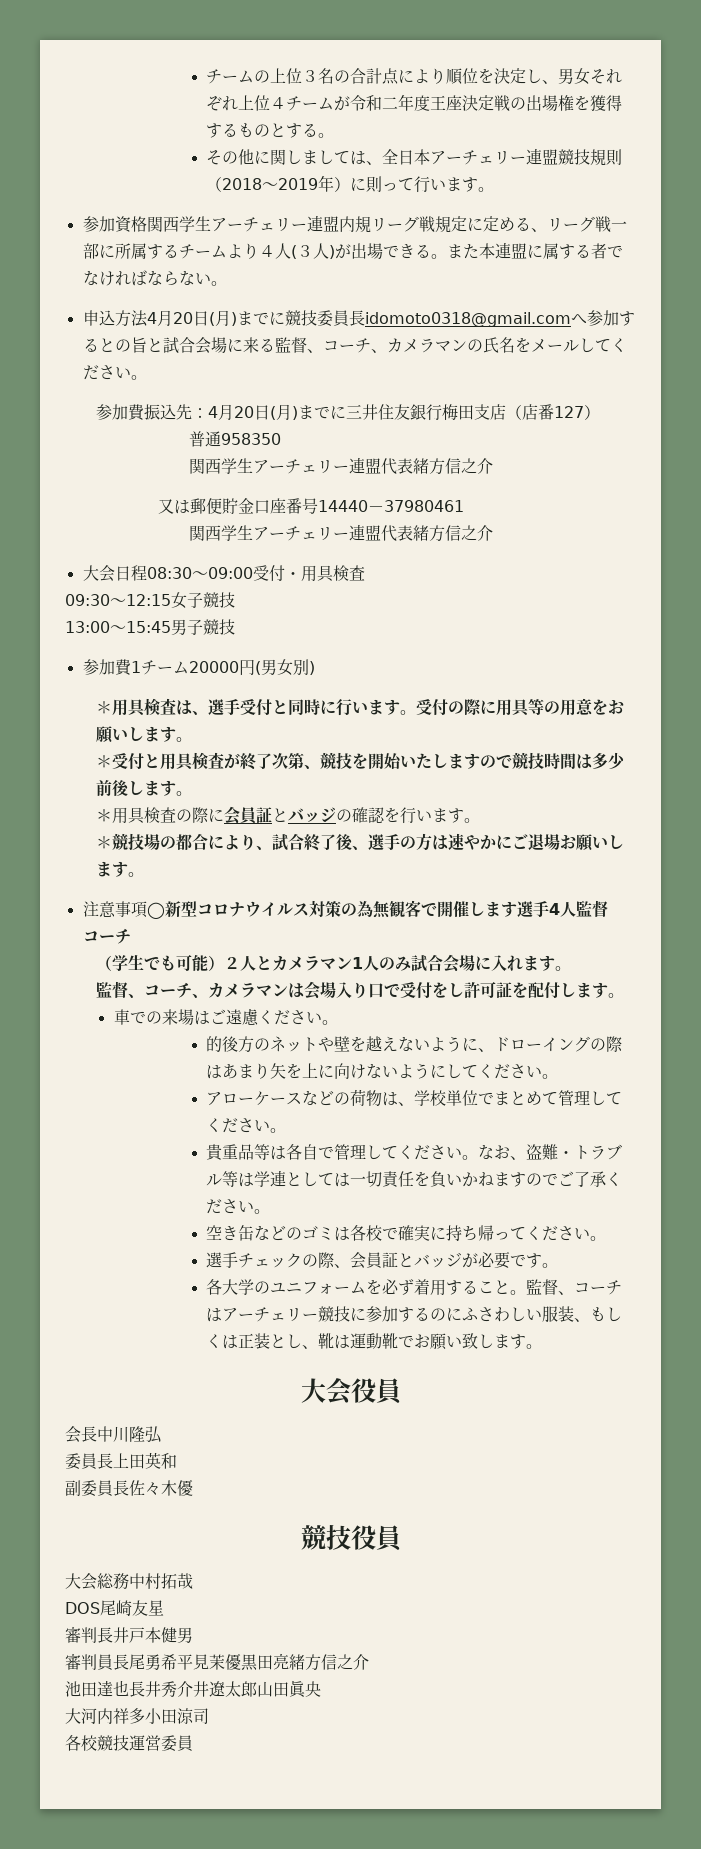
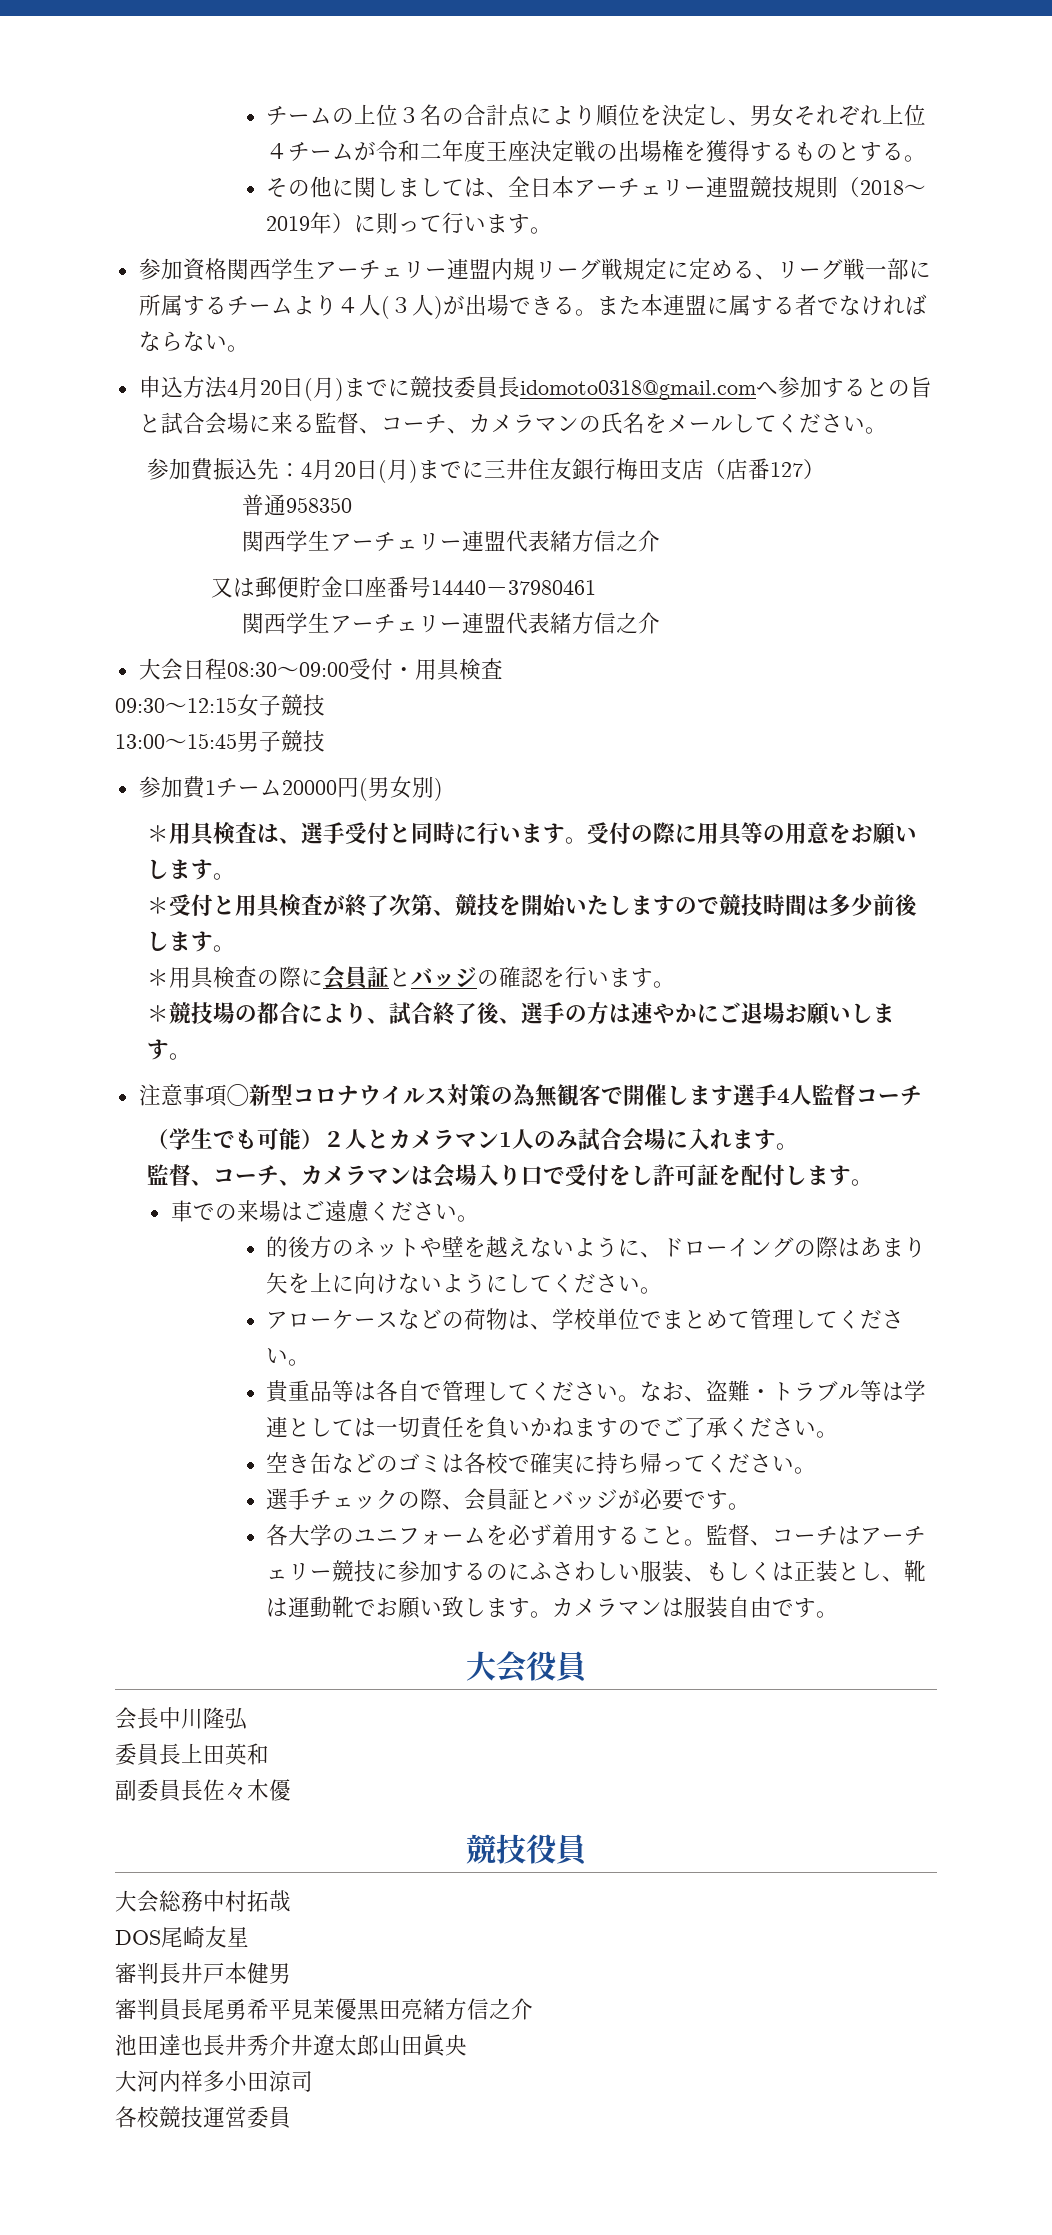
(543, 1346) none -> [552,1596,839,1618] カメラマンは服装自由です。

